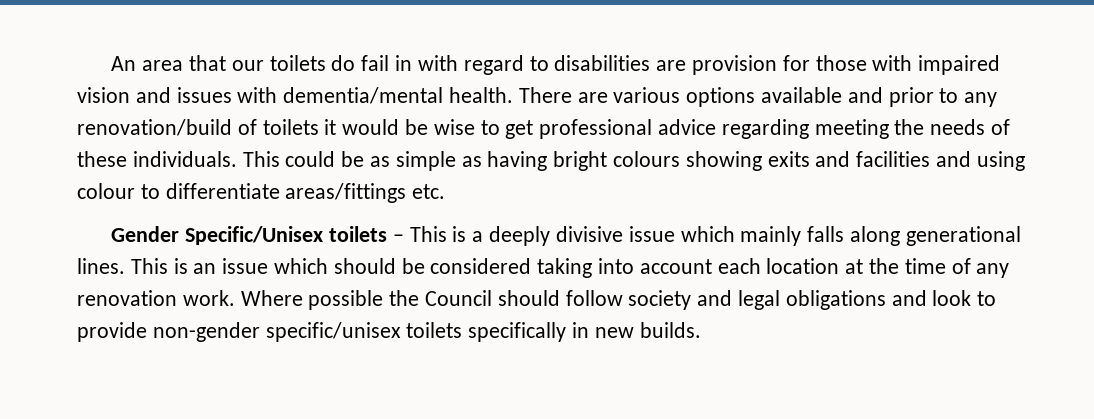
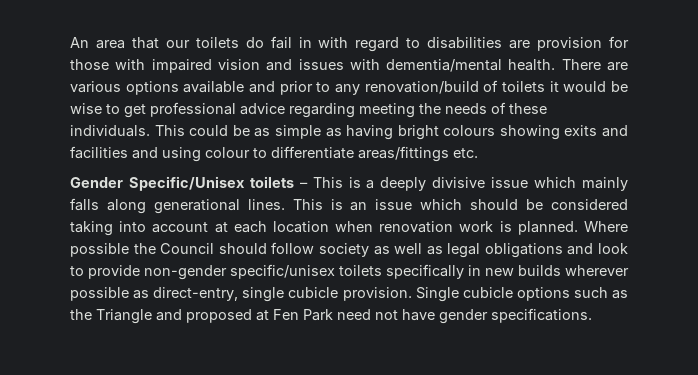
(712, 266) none -> [214,222,228,233] at
[845,258,1010,278] [77,290,235,306] at the time of any renovation work. -> [335,221,578,235] when renovation work is planned.
[697,290,733,306] and -> [373,243,443,255] as well as
[639,322,701,338] builds. -> [518,265,629,276] [70,287,629,302] [70,308,592,324] builds wherever possible as direct-entry, single cubicle provision. Single cubicle options such as the Triangle and proposed at Fen Park need not have gender specifications.

